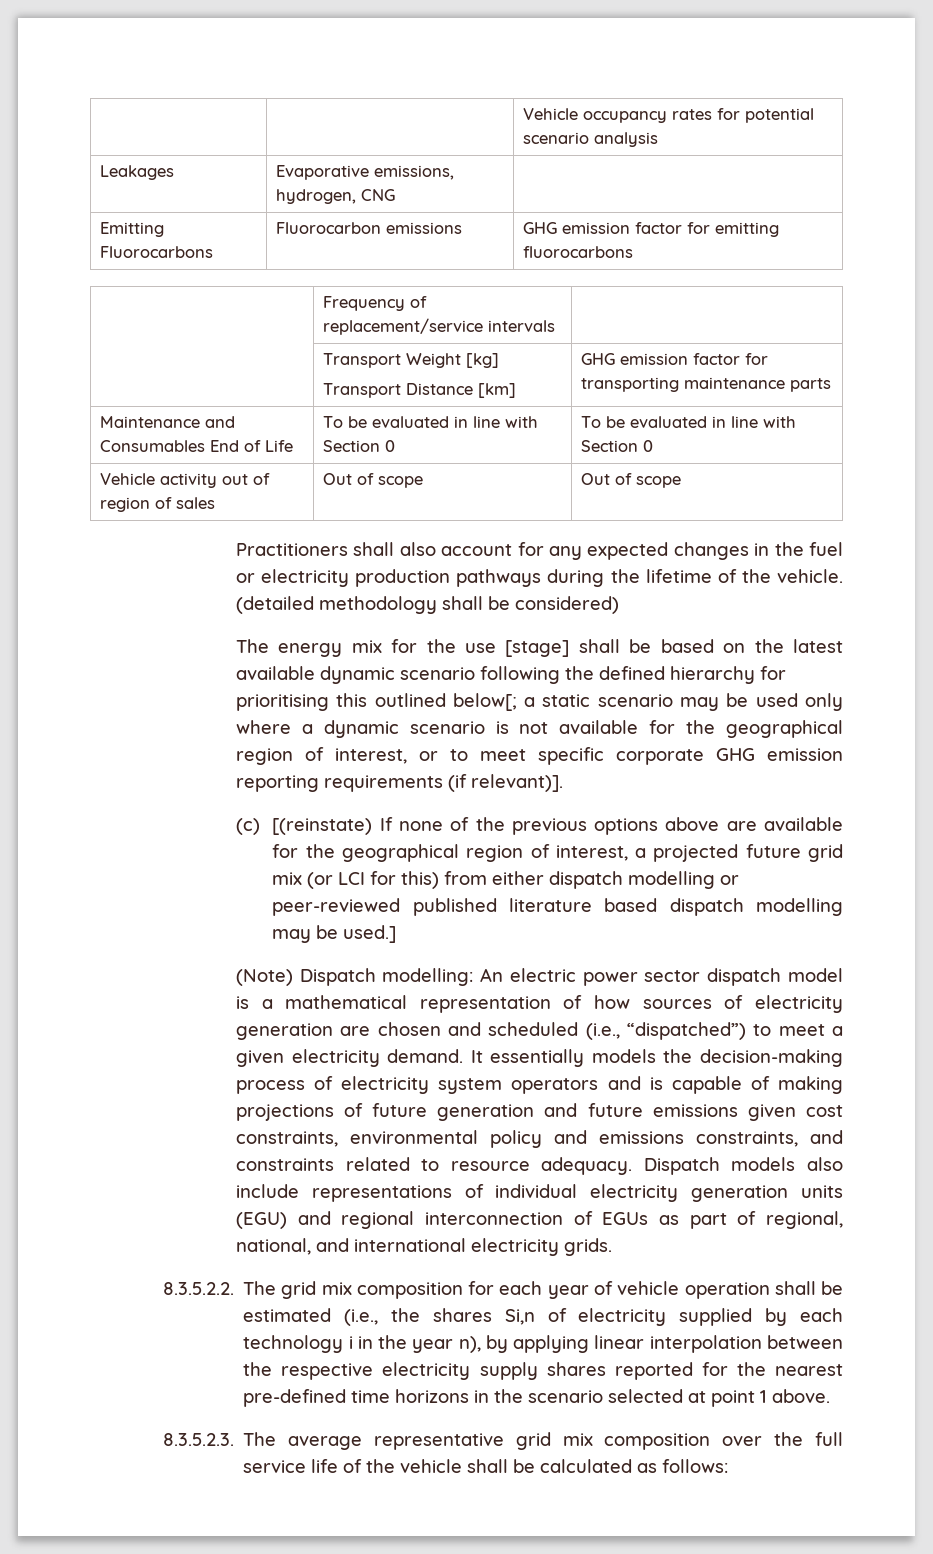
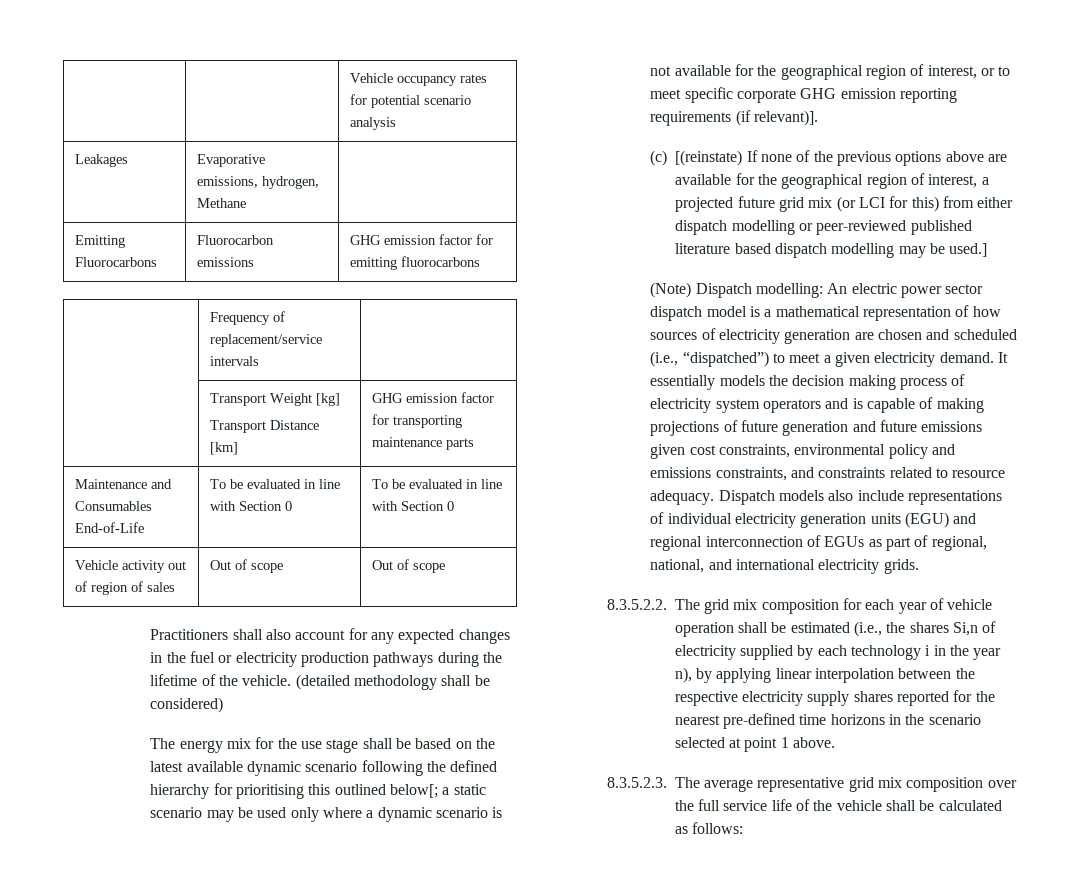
[361,189,396,201] CNG -> [196,198,246,208] Methane
[210,440,294,452] End of Life -> [74,522,144,533] End-of-Life
[505,640,570,657] [stage] -> [326,739,359,753] stage
[699,1049,843,1067] decision-making -> [792,375,896,390] decision making

